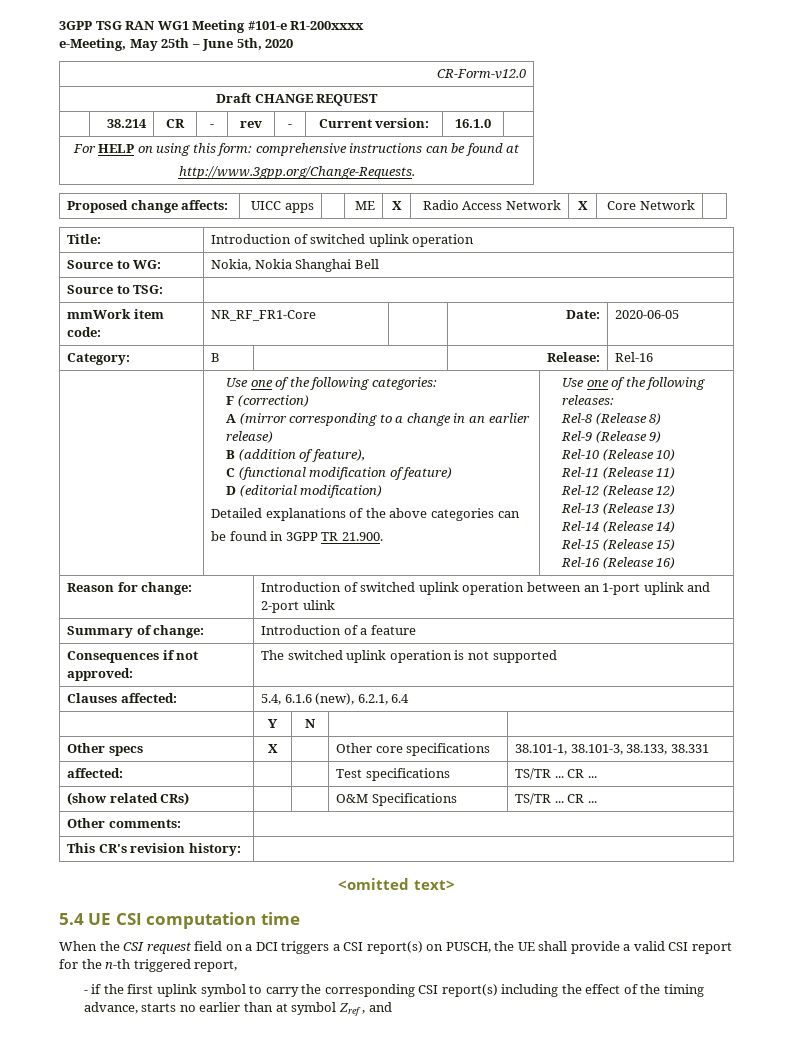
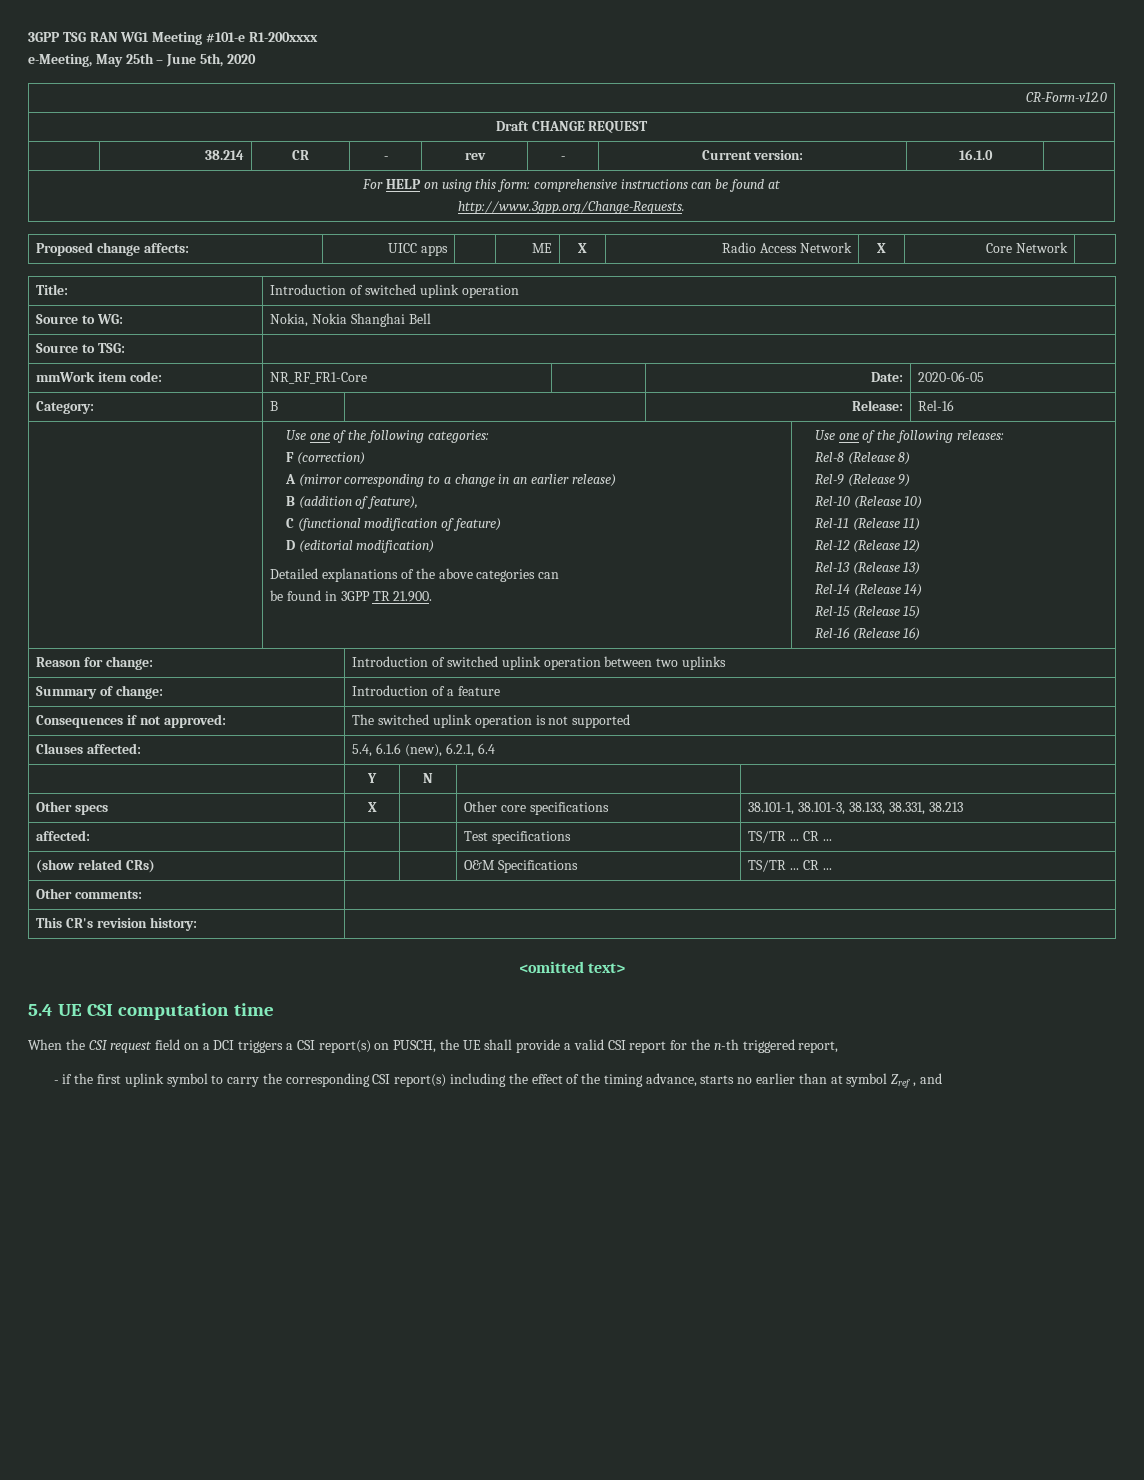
[583,582,711,595] [261,600,335,613] an 1-port uplink and 2-port ulink -> [656,656,726,670] two uplinks
[670,744,709,753] 38.331 -> [888,802,963,815] 38.331, 38.213

